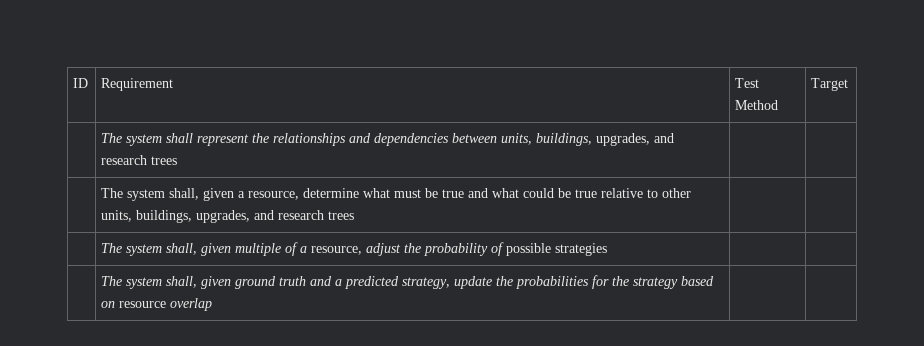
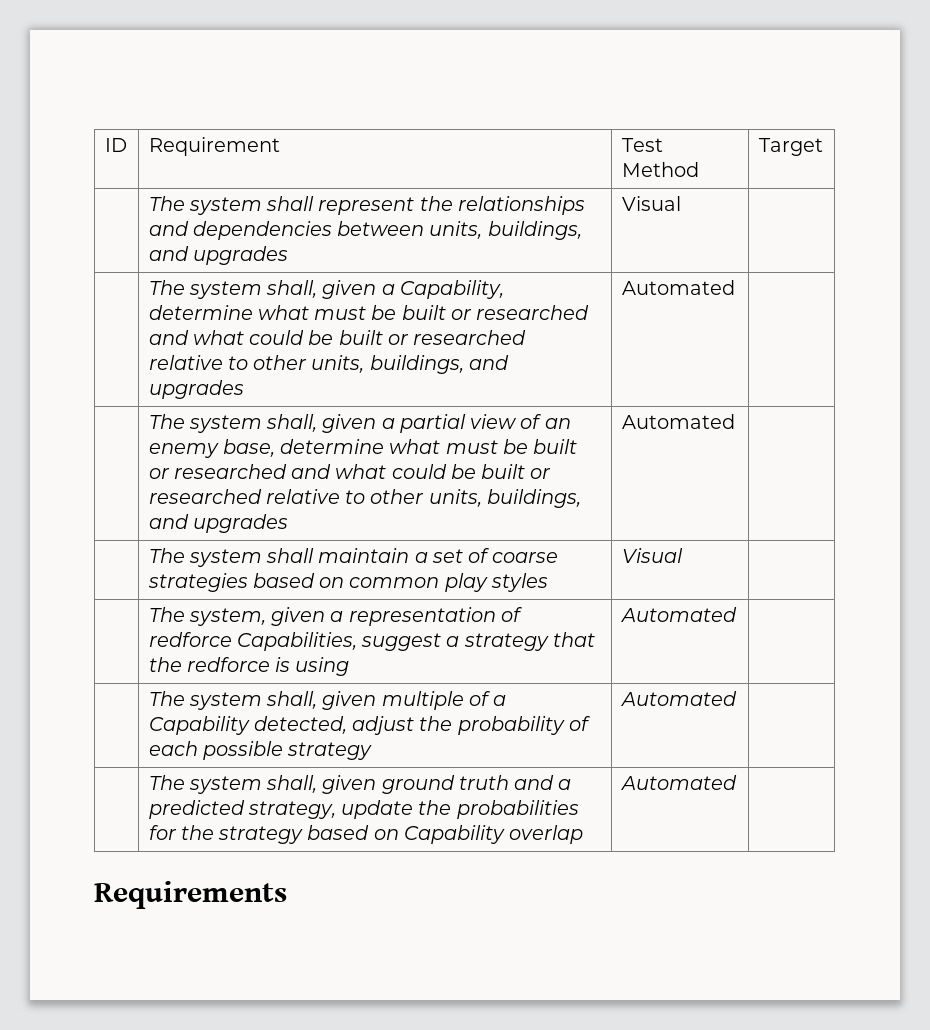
[596,133,675,146] [101,155,178,165] [101,188,692,201] [101,210,355,223] upgrades, and research trees | | // | The system shall, given a resource, determine what must be true and what could be true relative to other units, buildings, upgrades, and research trees | -> [148,246,288,265] [621,196,681,211] [148,280,504,299] [148,305,590,320] [148,330,527,345] [148,355,509,374] [148,380,244,399] [621,280,735,295] [148,414,571,433] [148,439,578,458] [148,464,552,479] [148,489,581,508] [148,514,288,533] [621,414,735,429] [148,548,559,567] [147,573,548,592] [621,548,683,563] [148,607,523,626] [148,632,595,651] [148,657,350,676] [620,607,737,622] and upgrades | Visual | // | The system shall, given a Capability, determine what must be built or researched and what could be built or researched relative to other units, buildings, and upgrades | Automated | // | The system shall, given a partial view of an enemy base, determine what must be built or researched and what could be built or researched relative to other units, buildings, and upgrades | Automated | // | The system shall maintain a set of coarse strategies based on common play styles | Visual | // | The system, given a representation of redforce Capabilities, suggest a strategy that the redforce is using | Automated
[311,246,363,255] resource, -> [148,716,347,735] Capability detected,
[506,243,608,256] possible strategies | -> [148,741,373,760] [620,691,737,706] each possible strategy | Automated
[119,301,167,308] resource -> [403,825,505,844] Capability
(213, 304) | -> [620,775,737,790] [94,881,287,909] Automated | // Requirements

